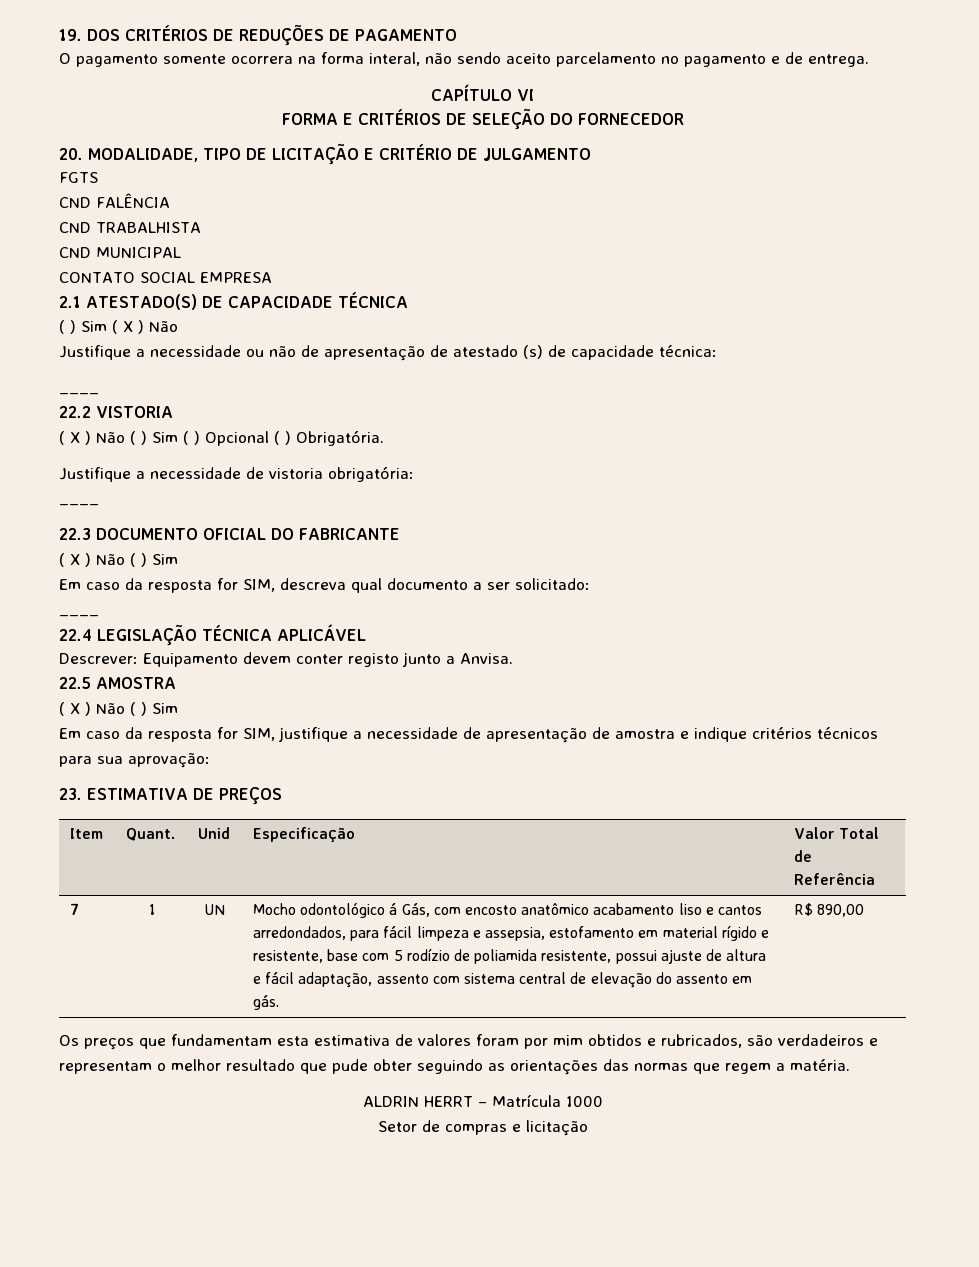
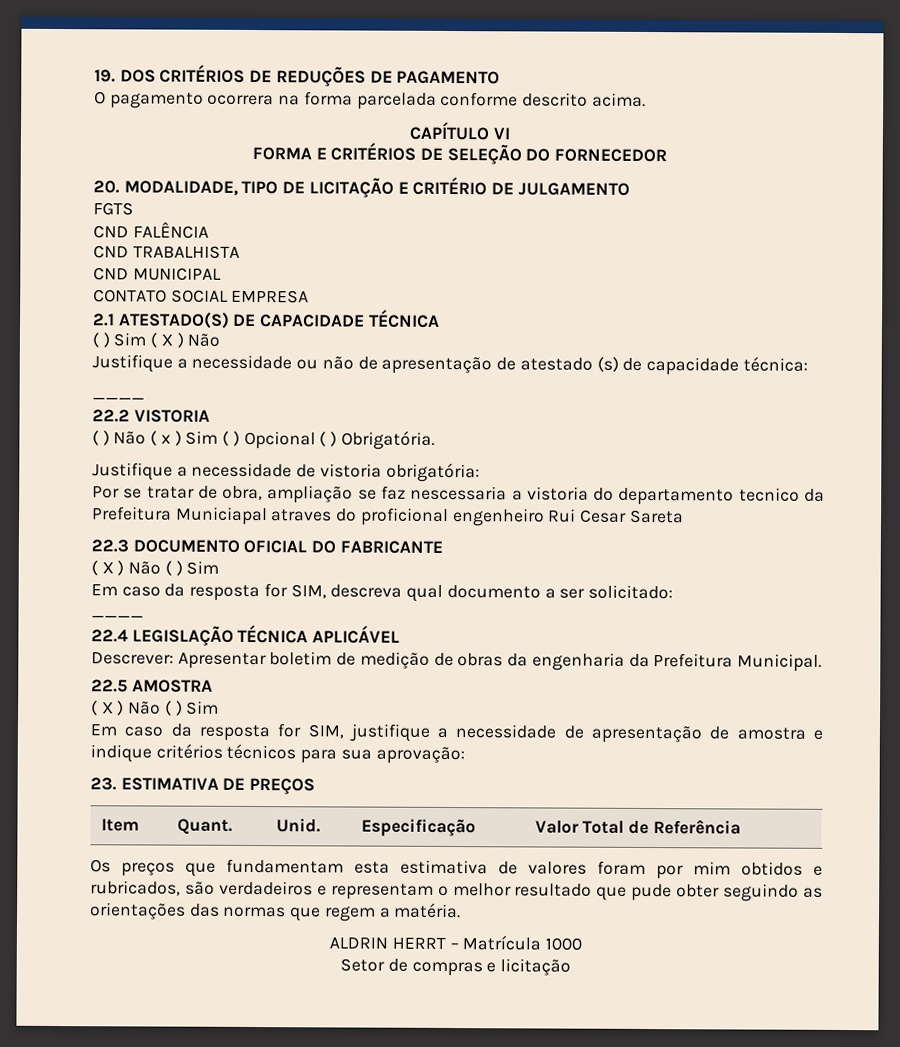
[163,54,226,64] somente -> (204, 100) none
[369,52,869,67] interal, não sendo aceito parcelamento no pagamento e de entrega. -> [356,91,646,110] parcelada conforme descrito acima.
[70,431,136,445] X ) Não ( -> [102,430,171,446] ) Não ( x
[59,504,99,506] ____ -> [92,485,826,506] [92,506,684,527] Por se tratar de obra, ampliação se faz nescessaria a vistoria do departamento tecnico da Prefeitura Municiapal atraves do proficional engenheiro Rui Cesar Sareta
[143,652,513,667] Equipamento devem conter registo junto a Anvisa. -> [177,651,822,672] Apresentar boletim de medição de obras da engenharia da Prefeitura Municipal.
[198,827,231,839] Unid -> [275,818,321,833] Unid.
[70,903,80,915] [148,904,155,915] [205,904,225,915] [253,902,762,918] [253,925,769,941] [253,948,767,964] [253,972,753,988] [253,995,280,1010] [794,903,865,917] // 7 | 1 | UN | Mocho odontológico á Gás, com encosto anatômico acabamento liso e cantos arredondados, para fácil limpeza e assepsia, estofamento em material rígido e resistente, base com 5 rodízio de poliamida resistente, possui ajuste de altura e fácil adaptação, assento com sistema central de elevação do assento em gás. | R$ 890,00 -> (741, 827) none

